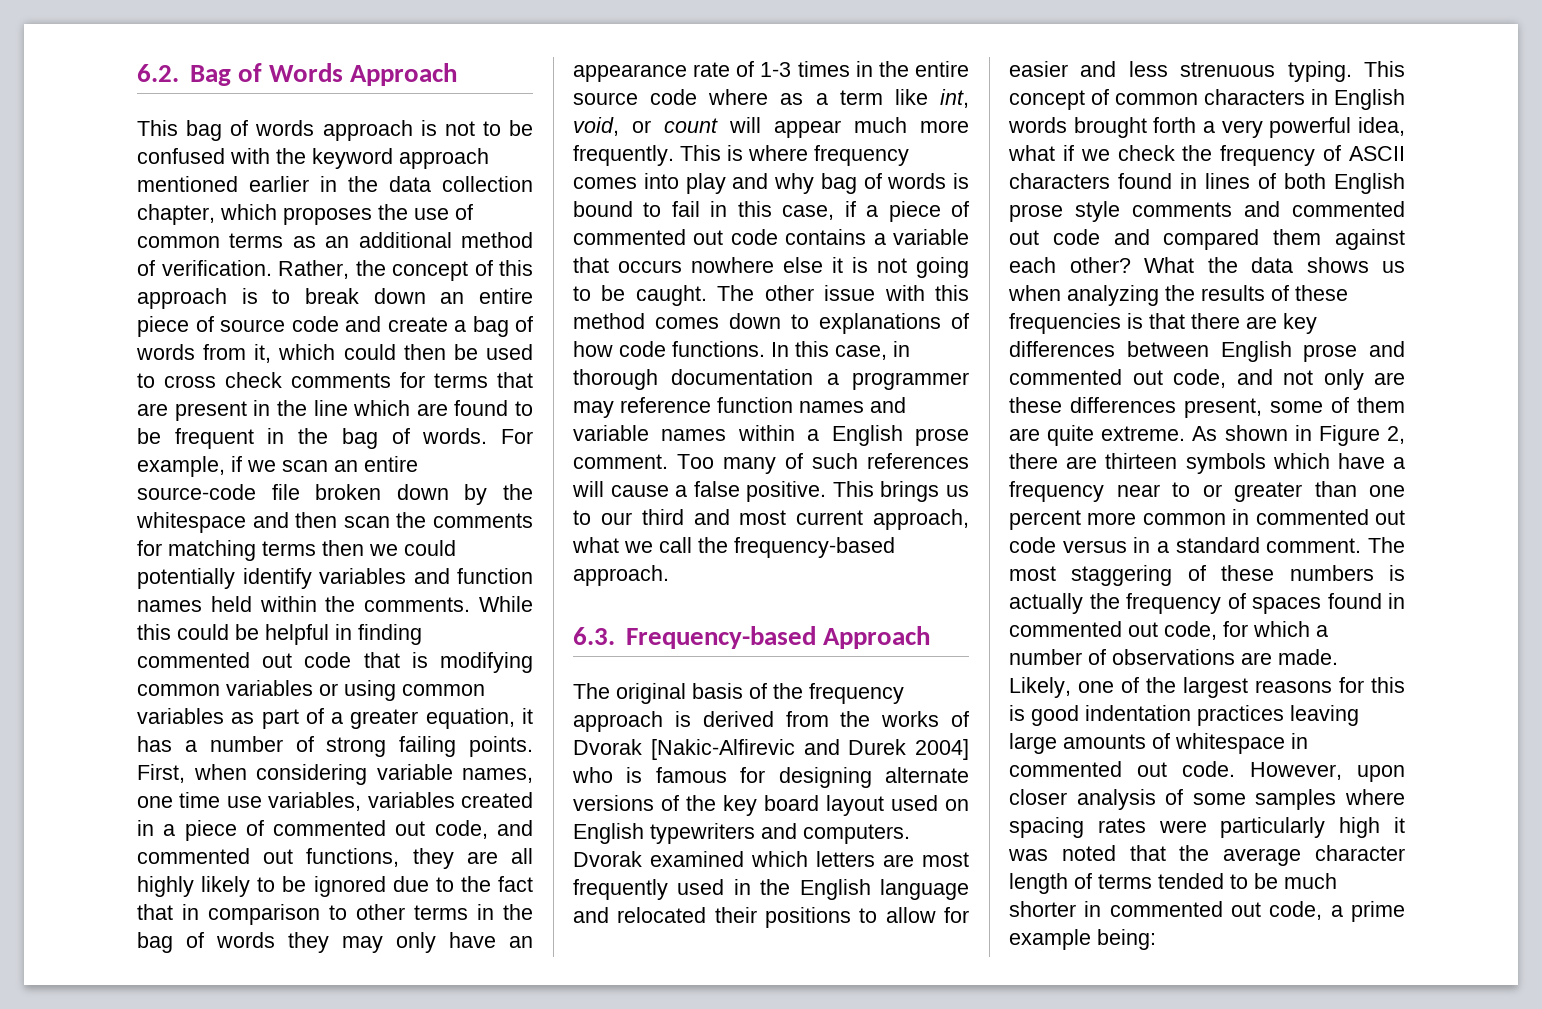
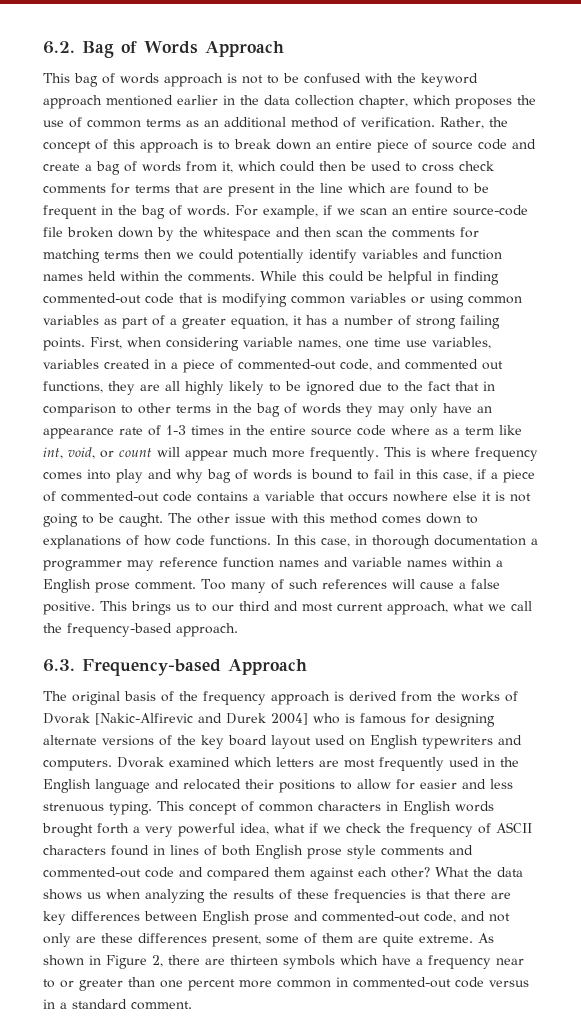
[137,652,293,668] commented out -> [43,293,141,304] commented-out
[273,820,426,836] commented out -> [238,359,336,370] commented-out
[573,229,724,245] commented out -> [61,491,159,502] commented-out
[1292,201,1405,217] [1009,230,1039,245] commented out -> [43,867,141,878] commented-out
[1009,369,1163,385] commented out -> [322,911,420,922] commented-out
[1255,509,1405,525] commented out -> [353,977,451,988] commented-out
[1368,537,1405,553] [1009,565,1405,586] [1009,593,1405,614] [1009,621,1328,640] [1009,649,1338,665] [1009,677,1405,698] [1009,705,1359,726] [1009,733,1308,754] [1009,761,1405,782] [1009,789,1405,810] [1009,817,1405,838] [1008,845,1405,866] [1009,873,1337,894] [1009,901,1405,922] [1009,929,1156,950] The most staggering of these numbers is actually the frequency of spaces found in commented out code, for which a number of observations are made. Likely, one of the largest reasons for this is good indentation practices leaving large amounts of whitespace in commented out code. However, upon closer analysis of some samples where spacing rates were particularly high it was noted that the average character length of terms tended to be much shorter in commented out code, a prime example being: -> (192, 1005) none

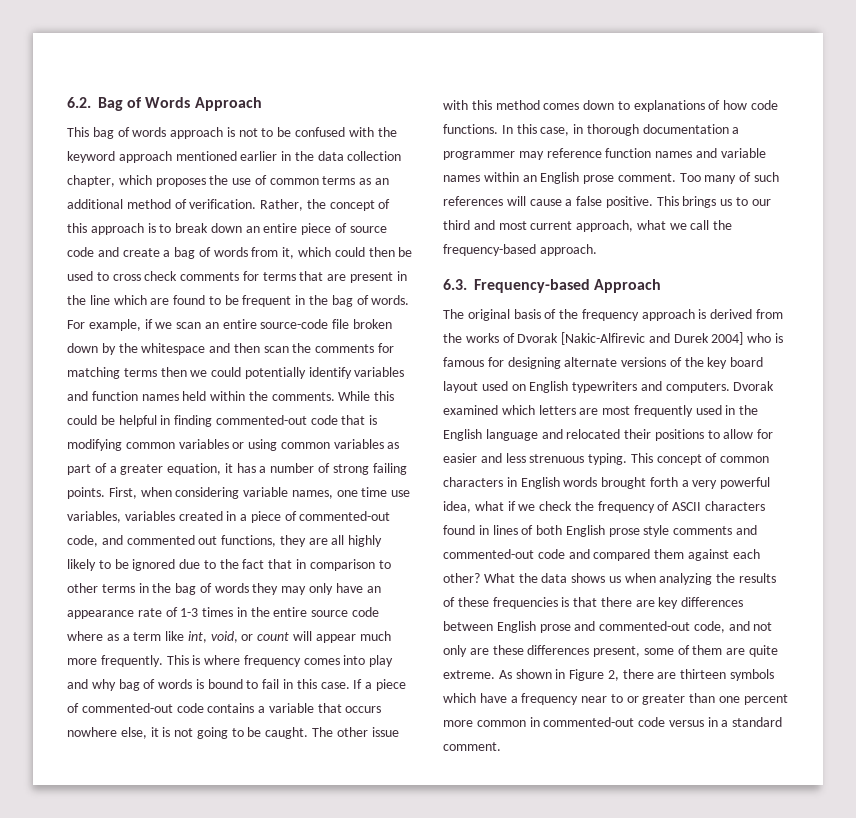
[443,469,486,481] case, if -> [320,679,363,689] case. If
[453,491,477,501] else -> [120,727,147,739] else,
[496,560,503,567] a -> [522,175,537,182] an

